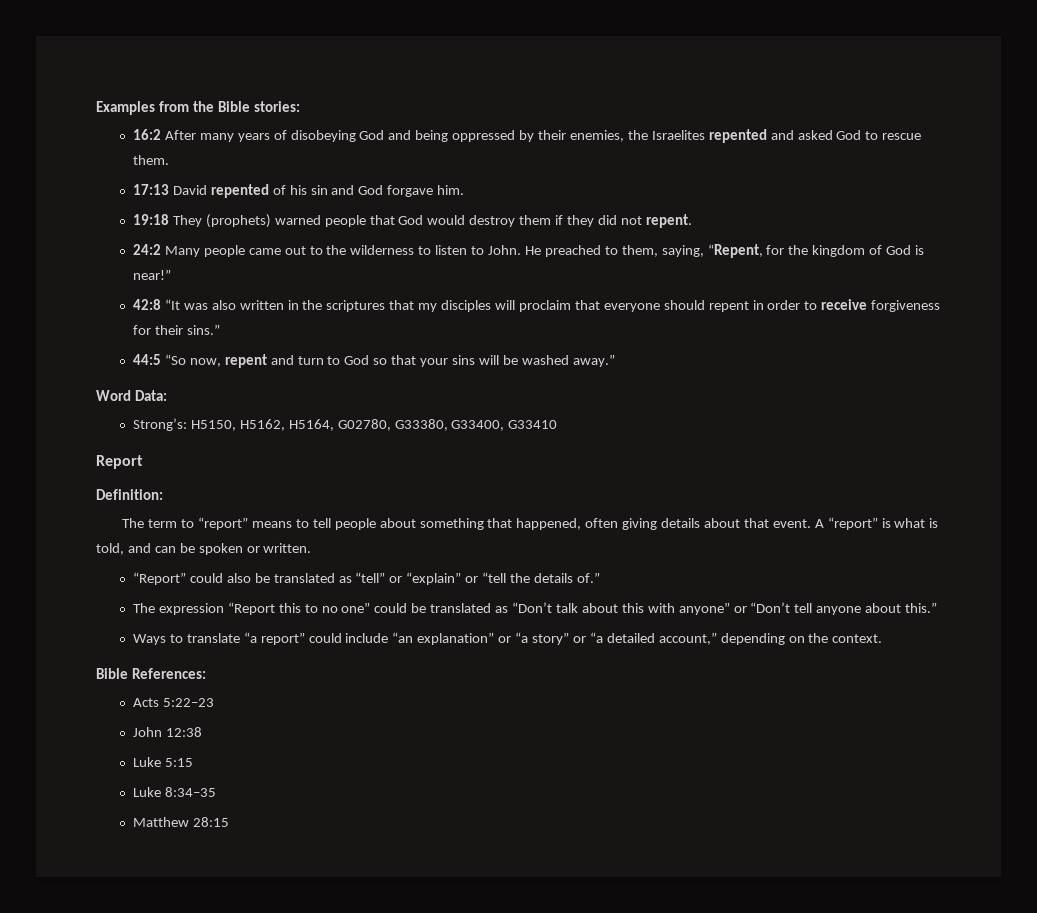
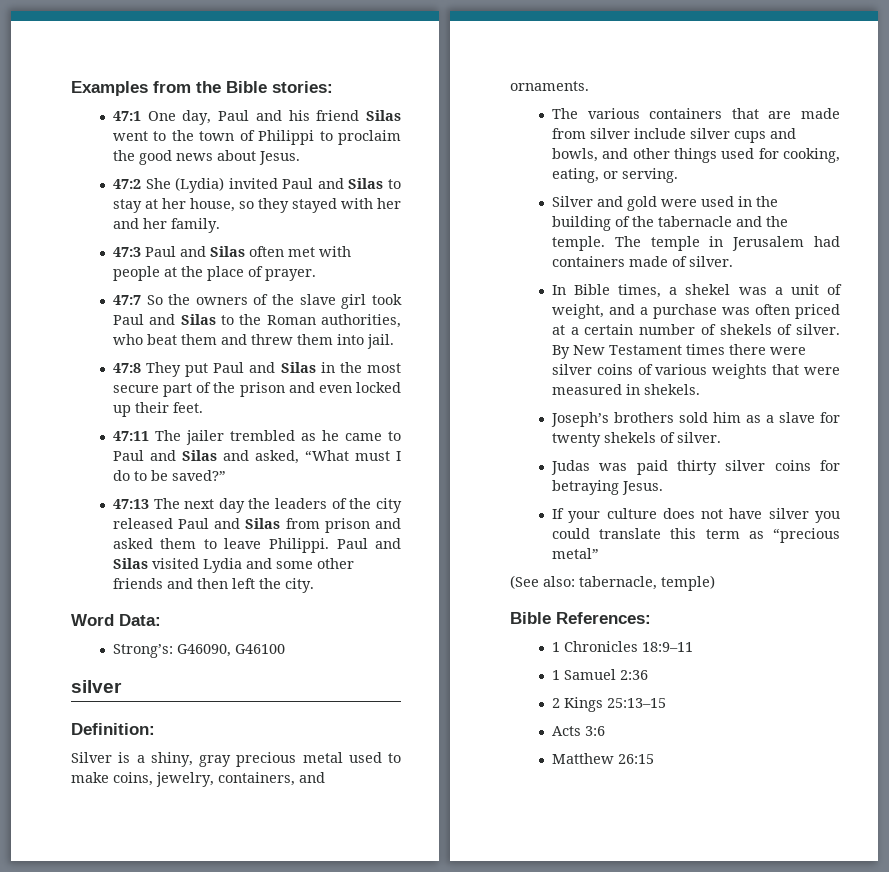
[132,129,922,143] [132,155,169,165] [132,184,465,198] [132,214,692,228] [132,244,925,258] [132,269,171,280] [132,299,941,312] [132,324,220,335] [132,354,615,368] [96,390,168,401] [132,418,558,431] [96,455,143,469] [96,489,163,500] [122,517,939,530] [96,543,312,555] [132,572,600,585] [132,602,938,615] [132,632,883,645] [96,668,207,679] [132,698,214,707] [132,727,202,737] [132,757,193,767] [132,787,216,797] 16:2 After many years of disobeying God and being oppressed by their enemies, the Israelites repented and asked God to rescue them. // 17:13 David repented of his sin and God forgave him. // 19:18 They (prophets) warned people that God would destroy them if they did not repent. // 24:2 Many people came out to the wilderness to listen to John. He preached to them, saying, “Repent, for the kingdom of God is near!” // 42:8 “It was also written in the scriptures that my disciples will proclaim that everyone should repent in order to receive forgiveness for their sins.” // 44:5 “So now, repent and turn to God so that your sins will be washed away.” // Word Data: // Strong’s: H5150, H5162, H5164, G02780, G33380, G33400, G33410 // Report // Definition: // The term to “report” means to tell people about something that happened, often giving details about that event. A “report” is what is told, and can be spoken or written. // “Report” could also be translated as “tell” or “explain” or “tell the details of.” // The expression “Report this to no one” could be translated as “Don’t talk about this with anyone” or “Don’t tell anyone about this.” // Ways to translate “a report” could include “an explanation” or “a story” or “a detailed account,” depending on the context. // Bible References: // Acts 5:22–23 // John 12:38 // Luke 5:15 // Luke 8:34–35 -> [112,110,401,125] [112,130,401,145] [112,150,300,165] [112,177,401,193] [112,198,402,213] [112,218,220,233] [112,246,351,257] [112,266,316,281] [112,294,403,309] [112,314,401,328] [112,334,394,349] [112,362,402,377] [112,382,402,397] [112,402,203,417] [112,430,401,445] [112,450,401,464] [112,470,226,481] [112,498,403,513] [112,518,402,533] [112,538,401,553] [112,558,354,573] [112,578,314,593] [71,614,161,626] [112,644,285,658] [71,680,122,693] [71,723,155,735] [71,752,401,767] [71,772,325,787] [510,81,589,91] [551,108,840,119] [551,128,796,143] [551,148,840,163] [551,168,678,183] [551,196,778,211] [551,216,788,231] [551,236,840,251] [551,256,733,267] [551,284,842,298] [551,304,840,319] [551,324,840,335] [551,344,806,359] [551,364,840,379] [551,384,700,395] [550,412,840,427] [551,432,721,447] [550,460,840,475] [551,480,663,495] [551,508,840,523] [551,528,840,543] [551,548,599,559] [510,575,715,591] [510,612,651,624] [551,641,693,652] [551,669,648,680] [551,697,666,712] [551,726,605,736] 47:1 One day, Paul and his friend Silas went to the town of Philippi to proclaim the good news about Jesus. // 47:2 She (Lydia) invited Paul and Silas to stay at her house, so they stayed with her and her family. // 47:3 Paul and Silas often met with people at the place of prayer. // 47:7 So the owners of the slave girl took Paul and Silas to the Roman authorities, who beat them and threw them into jail. // 47:8 They put Paul and Silas in the most secure part of the prison and even locked up their feet. // 47:11 The jailer trembled as he came to Paul and Silas and asked, “What must I do to be saved?” // 47:13 The next day the leaders of the city released Paul and Silas from prison and asked them to leave Philippi. Paul and Silas visited Lydia and some other friends and then left the city. // Word Data: // Strong’s: G46090, G46100 // silver // Definition: // Silver is a shiny, gray precious metal used to make coins, jewelry, containers, and ornaments. // The various containers that are made from silver include silver cups and bowls, and other things used for cooking, eating, or serving. // Silver and gold were used in the building of the tabernacle and the temple. The temple in Jerusalem had containers made of silver. // In Bible times, a shekel was a unit of weight, and a purchase was often priced at a certain number of shekels of silver. By New Testament times there were silver coins of various weights that were measured in shekels. // Joseph’s brothers sold him as a slave for twenty shekels of silver. // Judas was paid thirty silver coins for betraying Jesus. // If your culture does not have silver you could translate this term as “precious metal” // (See also: tabernacle, temple) // Bible References: // 1 Chronicles 18:9–11 // 1 Samuel 2:36 // 2 Kings 25:13–15 // Acts 3:6
[192,817,229,827] 28:15 -> [617,754,654,764] 26:15

